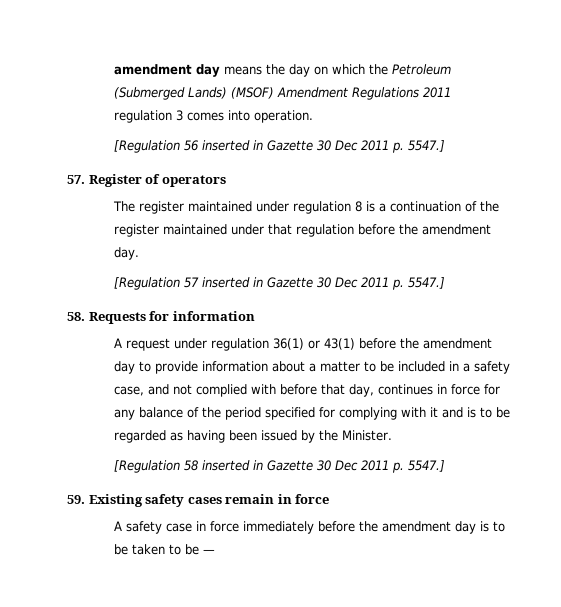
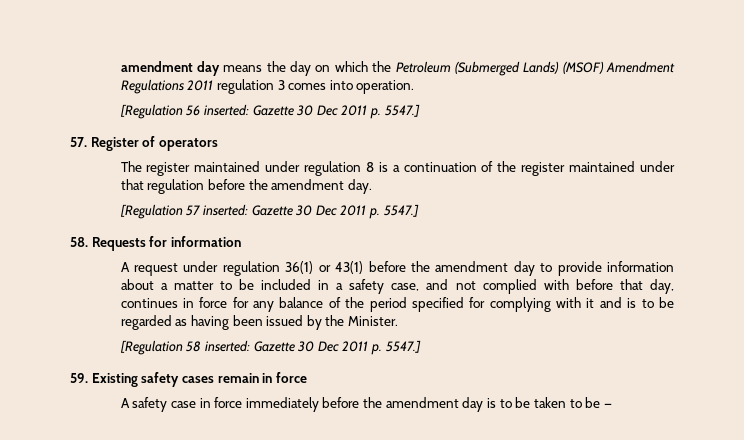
[201,140,263,151] inserted in -> [203,104,249,116] inserted:
[201,277,263,288] inserted in -> [202,204,248,216] inserted:
[201,460,263,471] inserted in -> [204,340,250,352] inserted:

